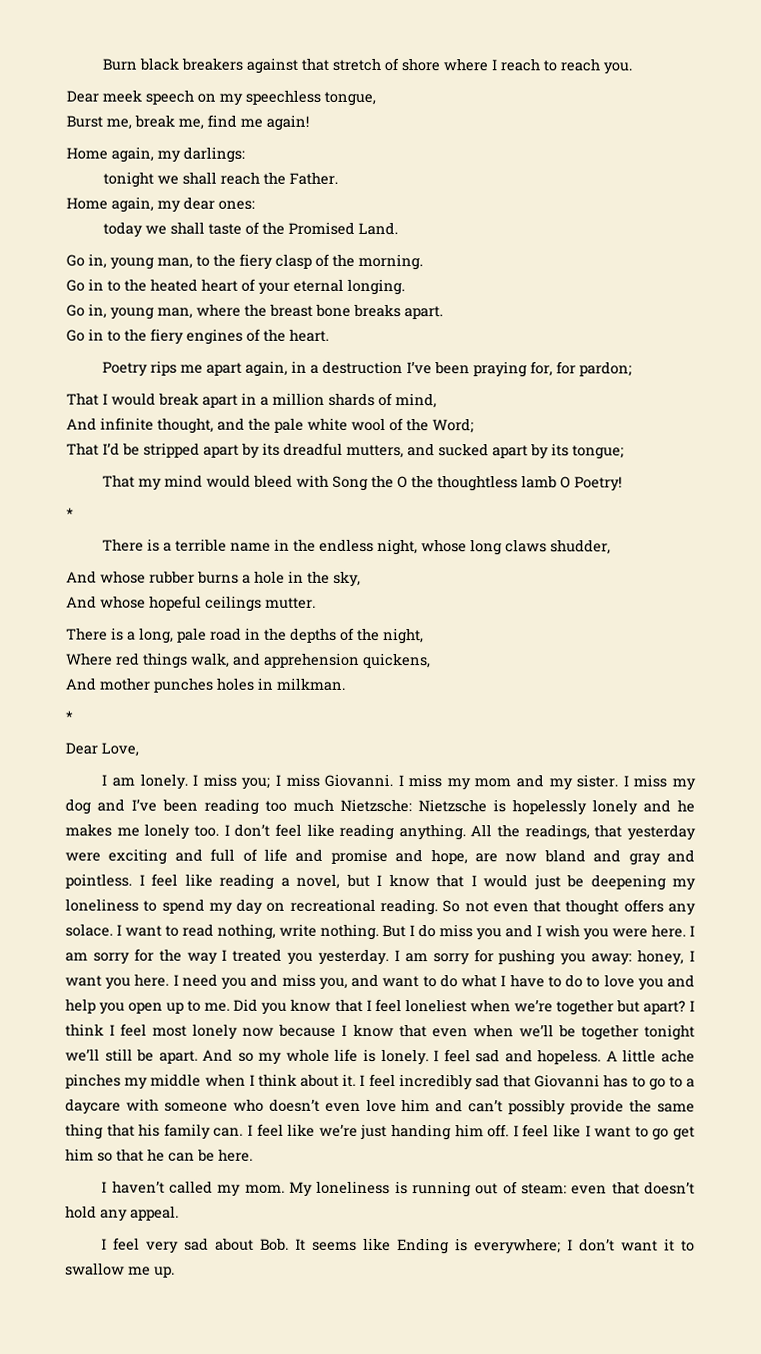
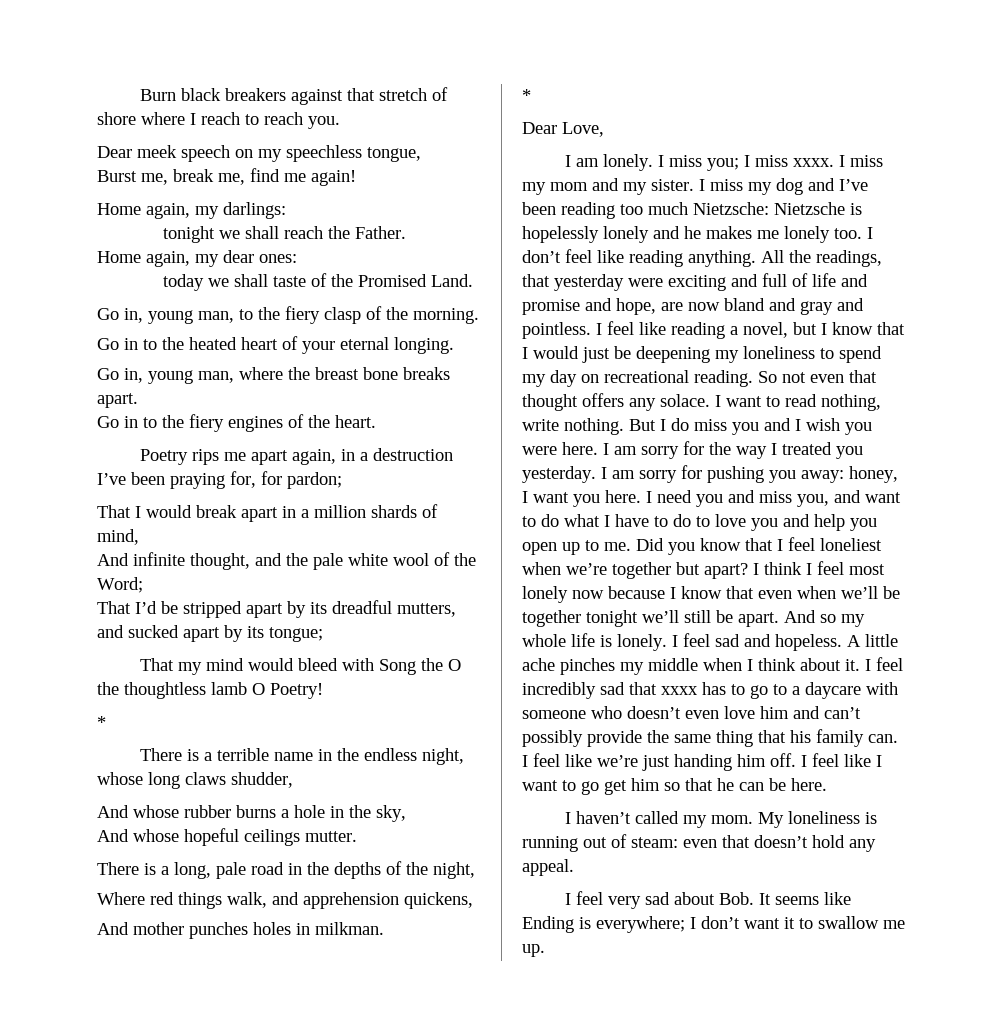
[324,773,394,788] Giovanni. -> [792,158,834,167] xxxx.
[534,1074,601,1088] Giovanni -> [661,686,698,695] xxxx

